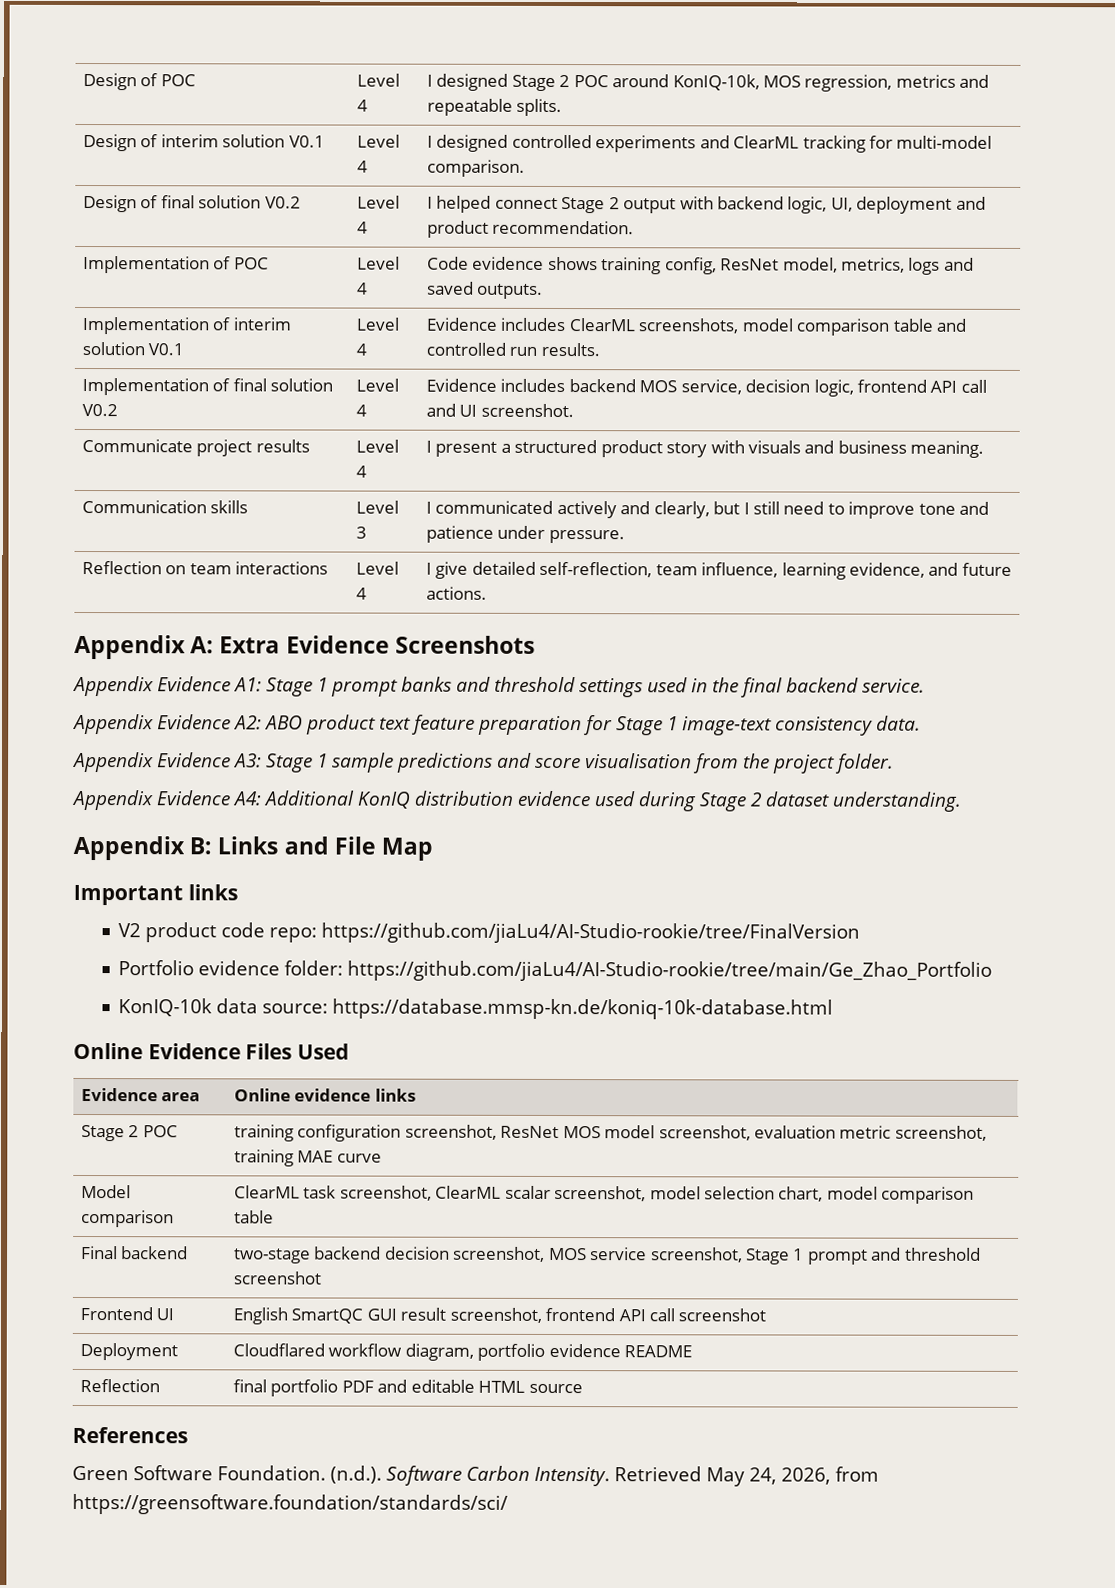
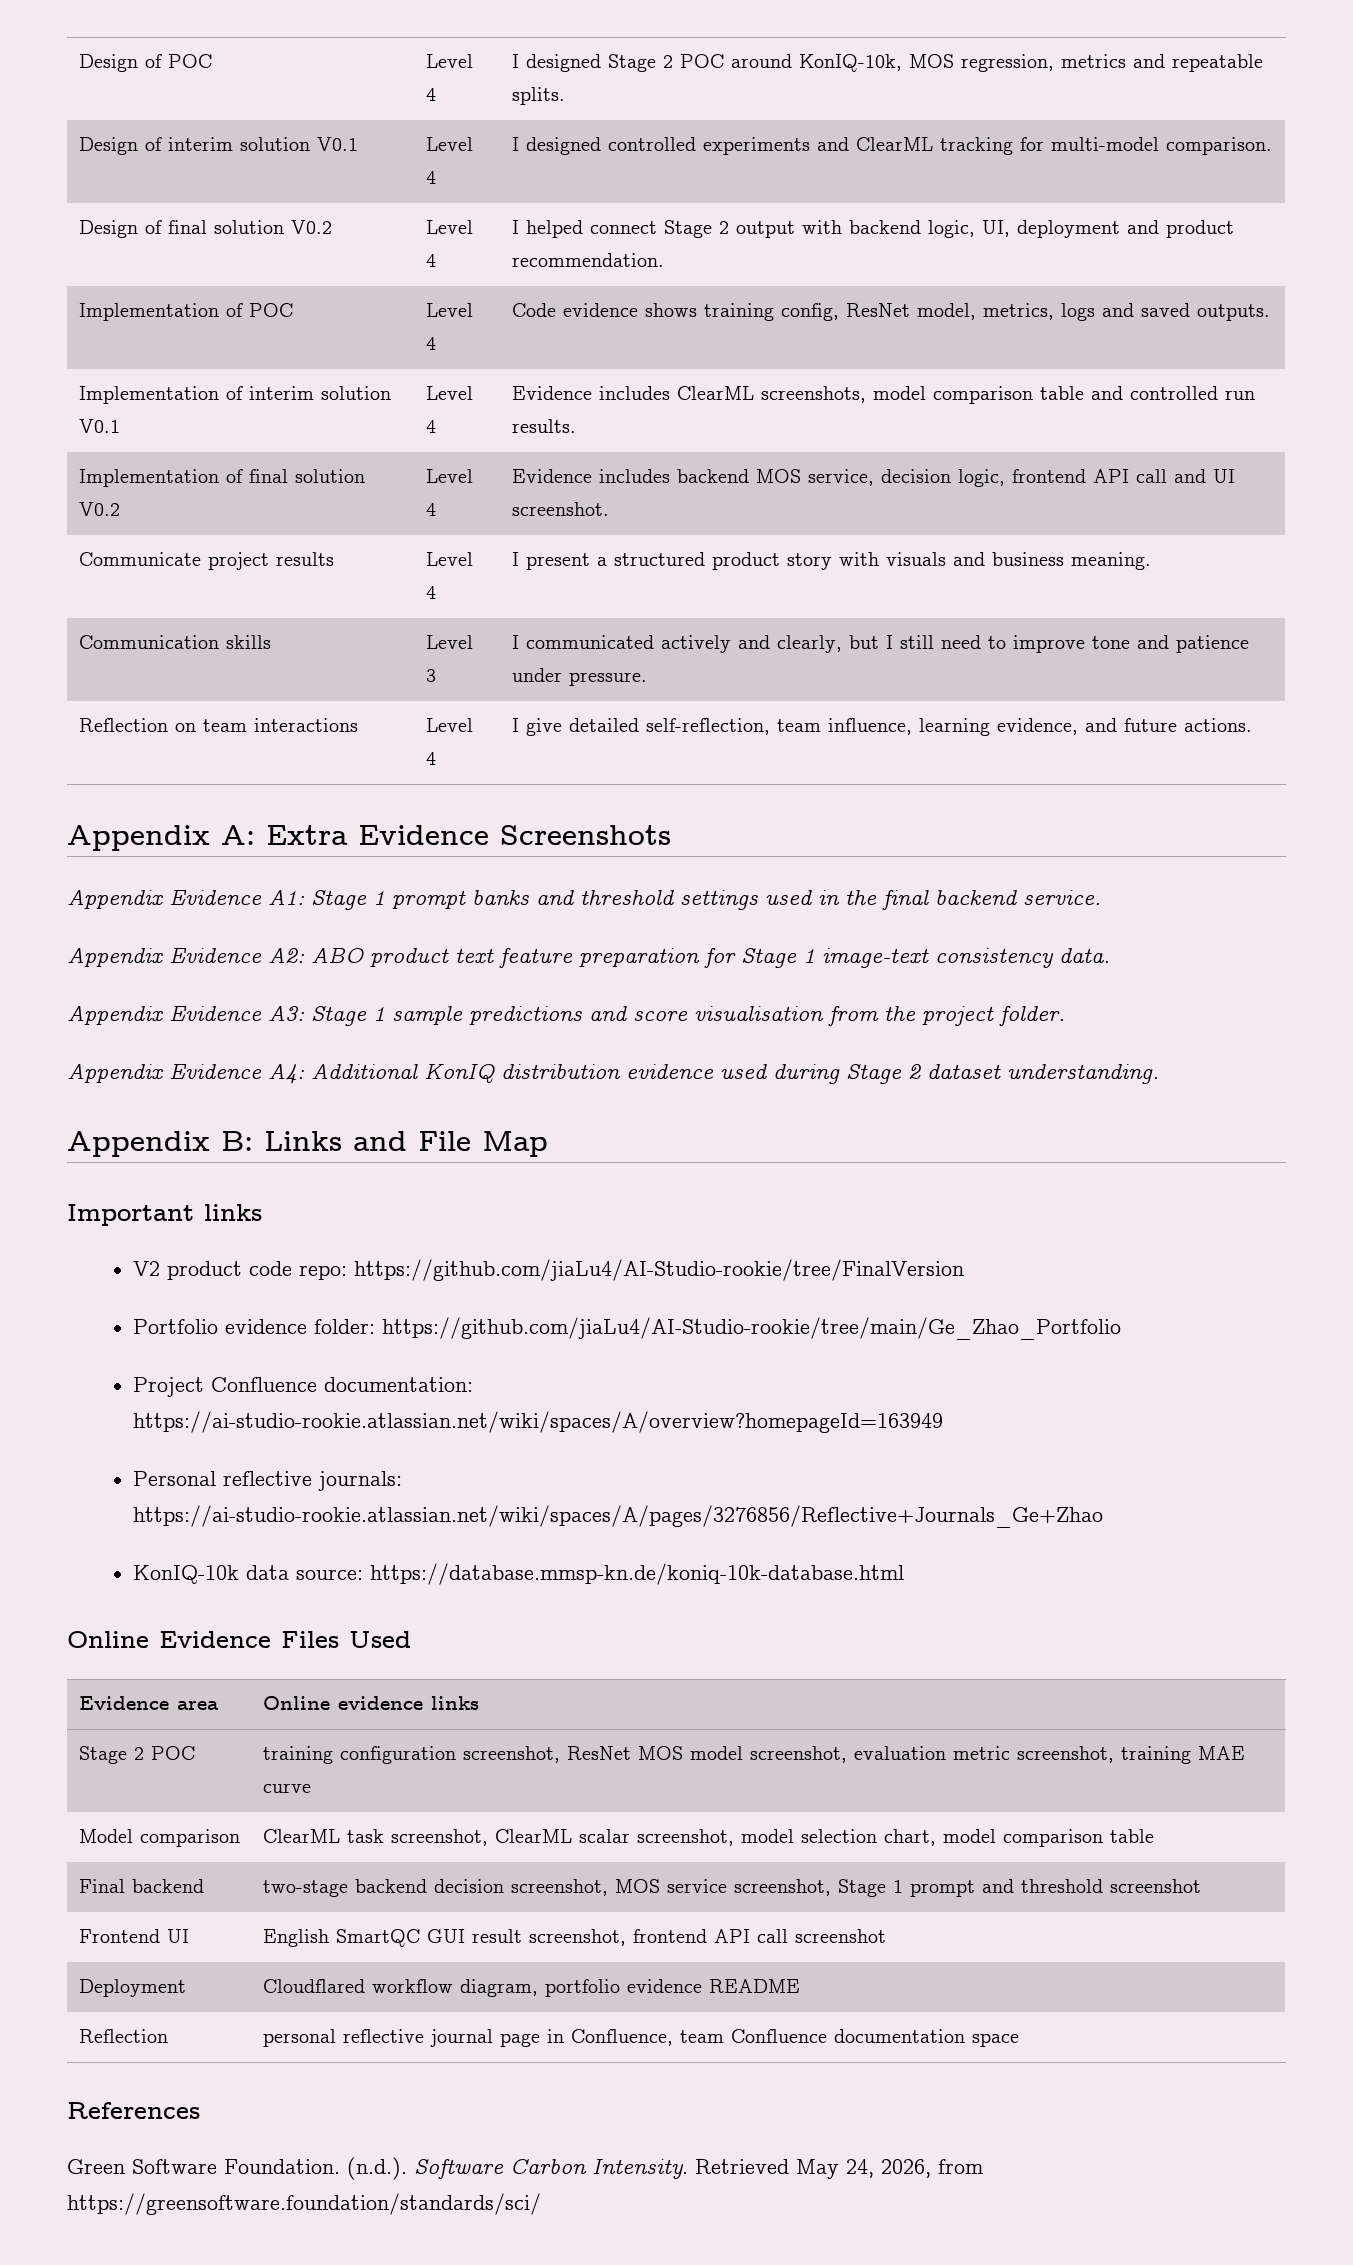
(993, 971) none -> [133,1377,474,1397] [133,1411,944,1433] [133,1471,403,1491] [133,1505,1104,1528] // Project Confluence documentation: https://ai-studio-rookie.atlassian.net/wiki/spaces/A/overview?homepageId=163949 // Personal reflective journals: https://ai-studio-rookie.atlassian.net/wiki/spaces/A/pages/3276856/Reflective+Journals_Ge+Zhao
[232,1379,583,1397] final portfolio PDF and editable HTML source -> [262,2029,1019,2047] personal reflective journal page in Confluence, team Confluence documentation space

